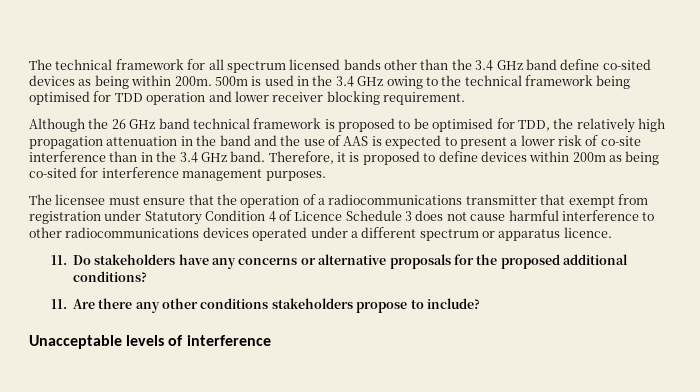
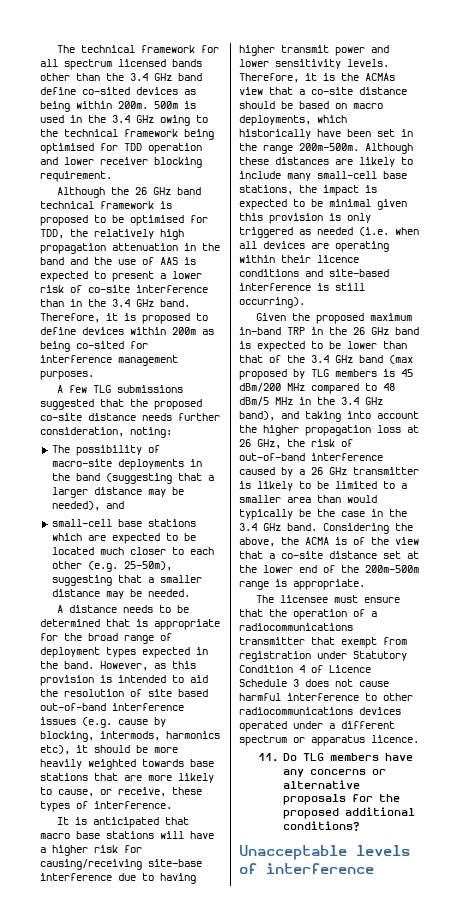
(326, 176) none -> [56,385,183,393] [40,399,202,410] [40,413,220,421] [40,427,172,438] [51,445,160,456] [51,459,202,470] [51,473,214,484] [51,487,184,498] [51,501,124,511] [51,519,196,527] [51,533,196,544] [51,547,214,555] [51,561,172,572] [51,575,202,586] [51,589,190,599] [56,605,189,613] [40,619,220,630] [40,633,172,644] [40,647,208,658] [40,661,196,671] [40,675,208,686] [40,689,208,697] [40,703,184,711] [40,717,166,728] [40,731,220,742] [40,745,178,755] [40,759,214,770] [40,773,214,783] [40,787,202,797] [40,801,172,812] [56,817,189,828] [40,831,214,839] [40,845,142,856] [40,859,202,870] [40,873,196,884] [239,45,389,56] [239,59,389,69] [239,73,395,83] [239,87,407,95] [239,101,383,109] [239,115,347,126] [239,129,413,139] [239,143,413,154] [239,157,413,167] [239,171,407,181] [239,185,377,196] [239,199,407,210] [239,213,371,224] [239,227,419,238] [239,241,389,252] [239,255,359,263] [239,269,389,277] [239,283,365,291] [239,297,305,308] [255,313,412,324] [239,327,419,335] [239,341,407,352] [239,355,413,364] [239,369,413,380] [239,383,395,394] [239,397,383,406] [239,411,419,422] [239,425,419,436] [239,439,353,449] [239,453,383,461] [239,467,419,477] [239,481,407,491] [239,495,377,503] [239,509,407,520] [239,523,413,534] [239,537,419,547] [239,551,419,559] [239,565,419,573] [239,579,365,590] // A few TLG submissions suggested that the proposed co-site distance needs further consideration, noting: // The possibility of macro-site deployments in the band (suggesting that a larger distance may be needed), and // small-cell base stations which are expected to be located much closer to each other (e.g. 25-50m), suggesting that a smaller distance may be needed. // A distance needs to be determined that is appropriate for the broad range of deployment types expected in the band. However, as this provision is intended to aid the resolution of site based out-of-band interference issues (e.g. cause by blocking, intermods, harmonics etc), it should be more heavily weighted towards base stations that are more likely to cause, or receive, these types of interference. // It is anticipated that macro base stations will have a higher risk for causing/receiving site-base interference due to having higher transmit power and lower sensitivity levels. Therefore, it is the ACMAs view that a co-site distance should be based on macro deployments, which historically have been set in the range 200m-500m. Although these distances are likely to include many small-cell base stations, the impact is expected to be minimal given this provision is only triggered as needed (i.e. when all devices are operating within their licence conditions and site-based interference is still occurring). // Given the proposed maximum in-band TRP in the 26 GHz band is expected to be lower than that of the 3.4 GHz band (max proposed by TLG members is 45 dBm/200 MHz compared to 48 dBm/5 MHz in the 3.4 GHz band), and taking into account the higher propagation loss at 26 GHz, the risk of out-of-band interference caused by a 26 GHz transmitter is likely to be limited to a smaller area than would typically be the case in the 3.4 GHz band. Considering the above, the ACMA is of the view that a co-site distance set at the lower end of the 200m-500m range is appropriate.
[94,254,176,265] stakeholders -> [302,753,379,761] TLG members
[50,298,480,313] // 11. Are there any other conditions stakeholders propose to include? -> (359, 826) none

